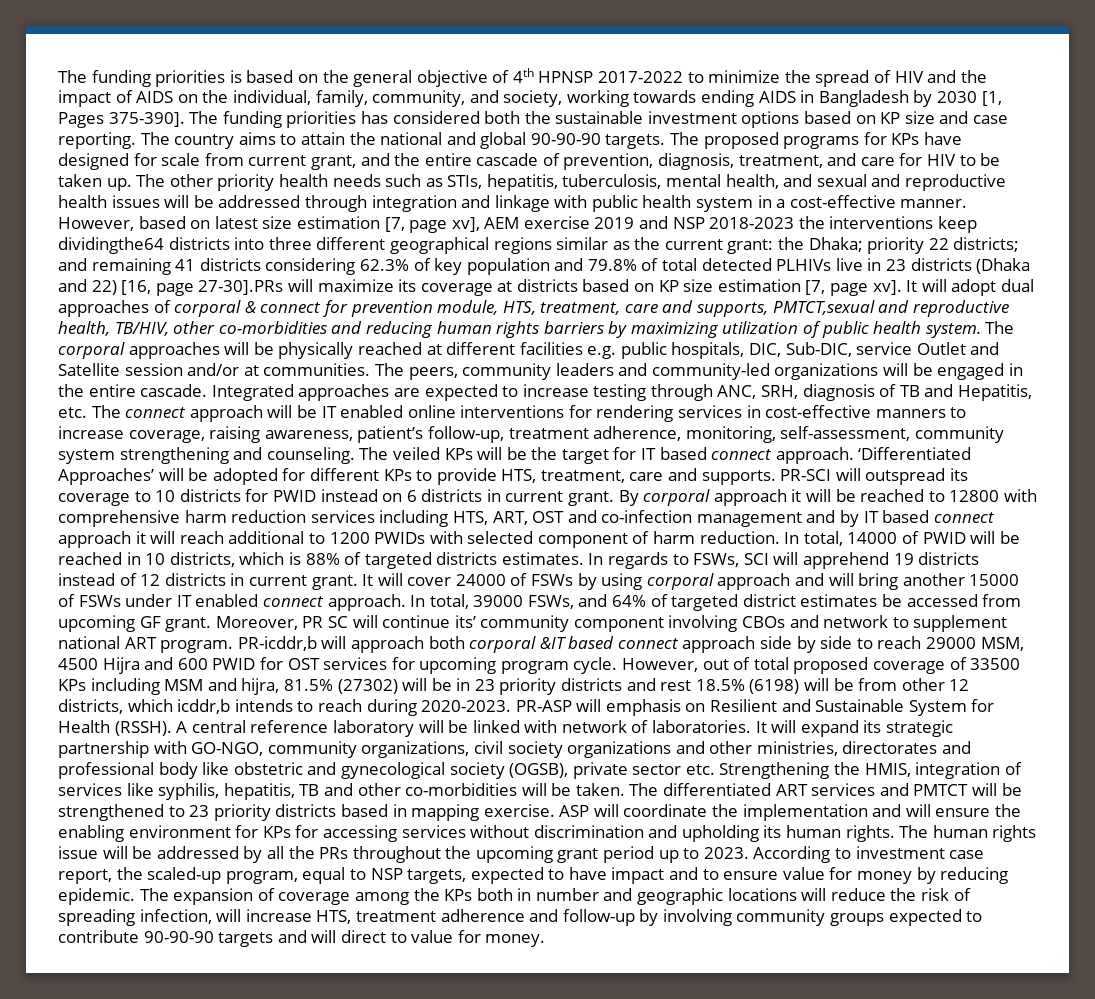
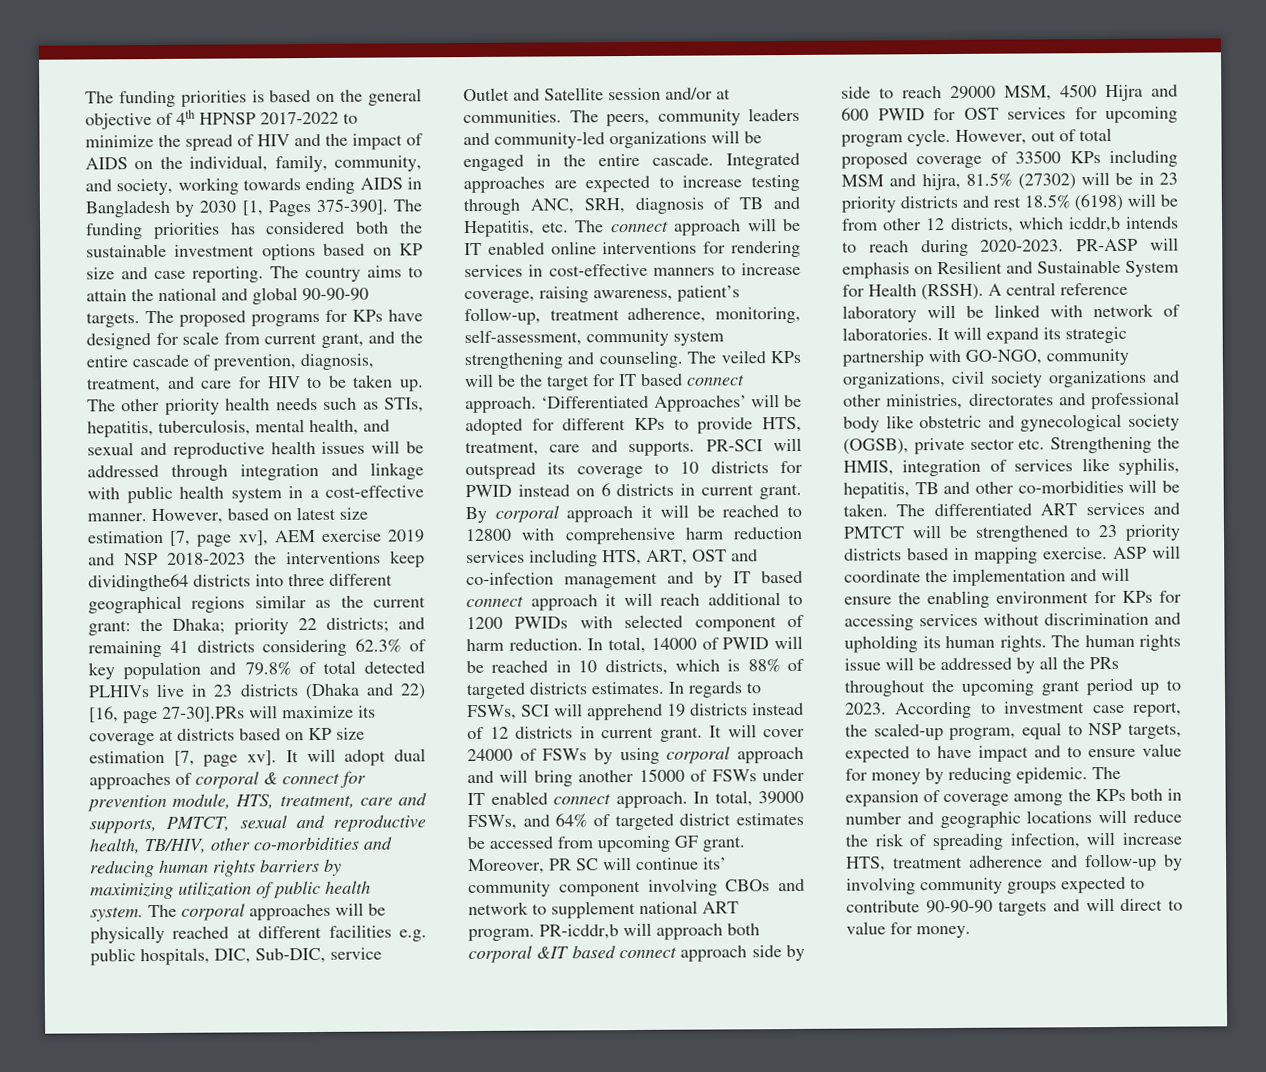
[772,300,875,315] PMTCT,sexual -> [166,815,288,832] PMTCT, sexual

